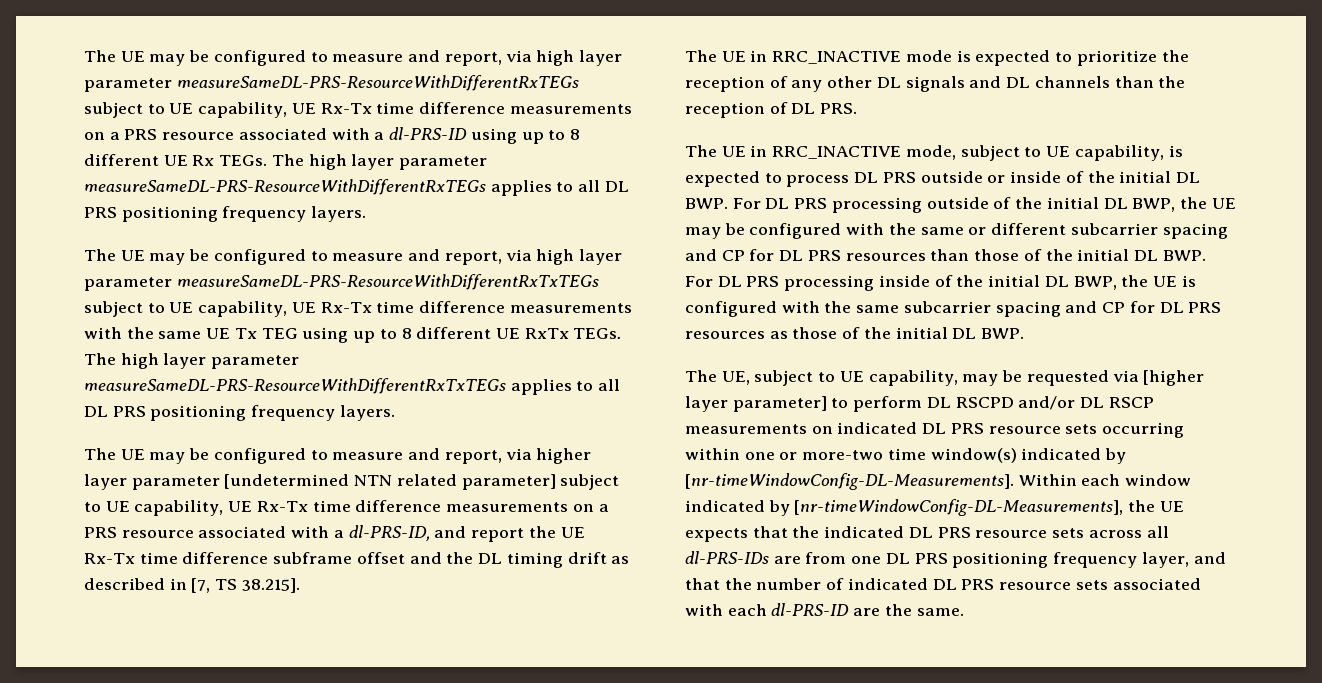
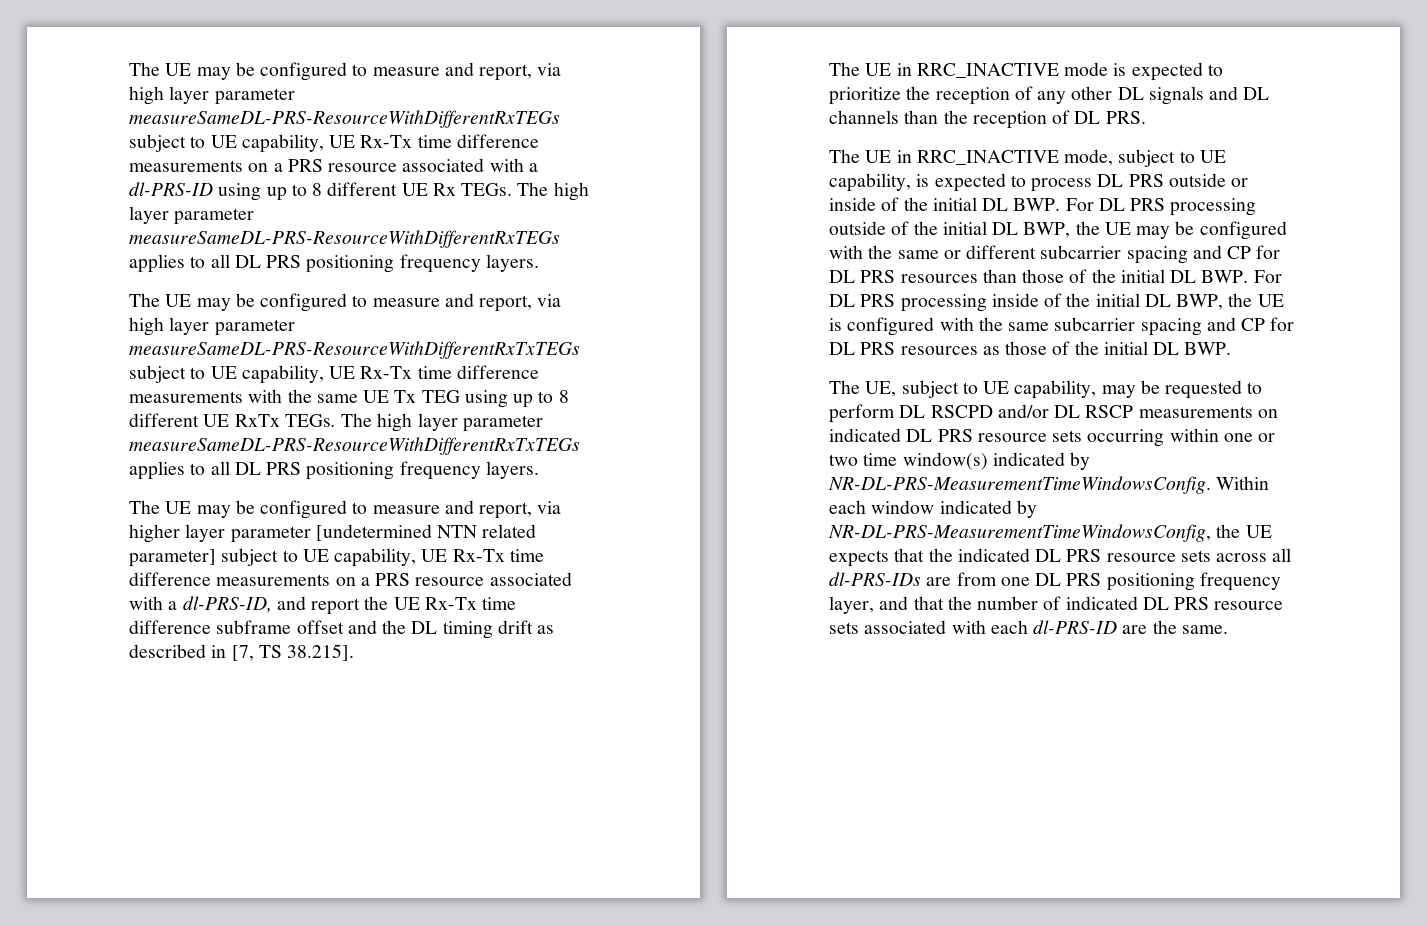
[1112,370,1205,386] [685,396,827,412] via [higher layer parameter] -> (1243, 389) none
[802,450,884,460] more-two -> [829,454,858,466] two
[685,473,1014,490] [nr-timeWindowConfig-DL-Measurements]. -> [828,476,1211,494] NR-DL-PRS-MeasurementTimeWindowsConfig.
[794,499,1124,516] [nr-timeWindowConfig-DL-Measurements], -> [828,524,1211,542] NR-DL-PRS-MeasurementTimeWindowsConfig,

